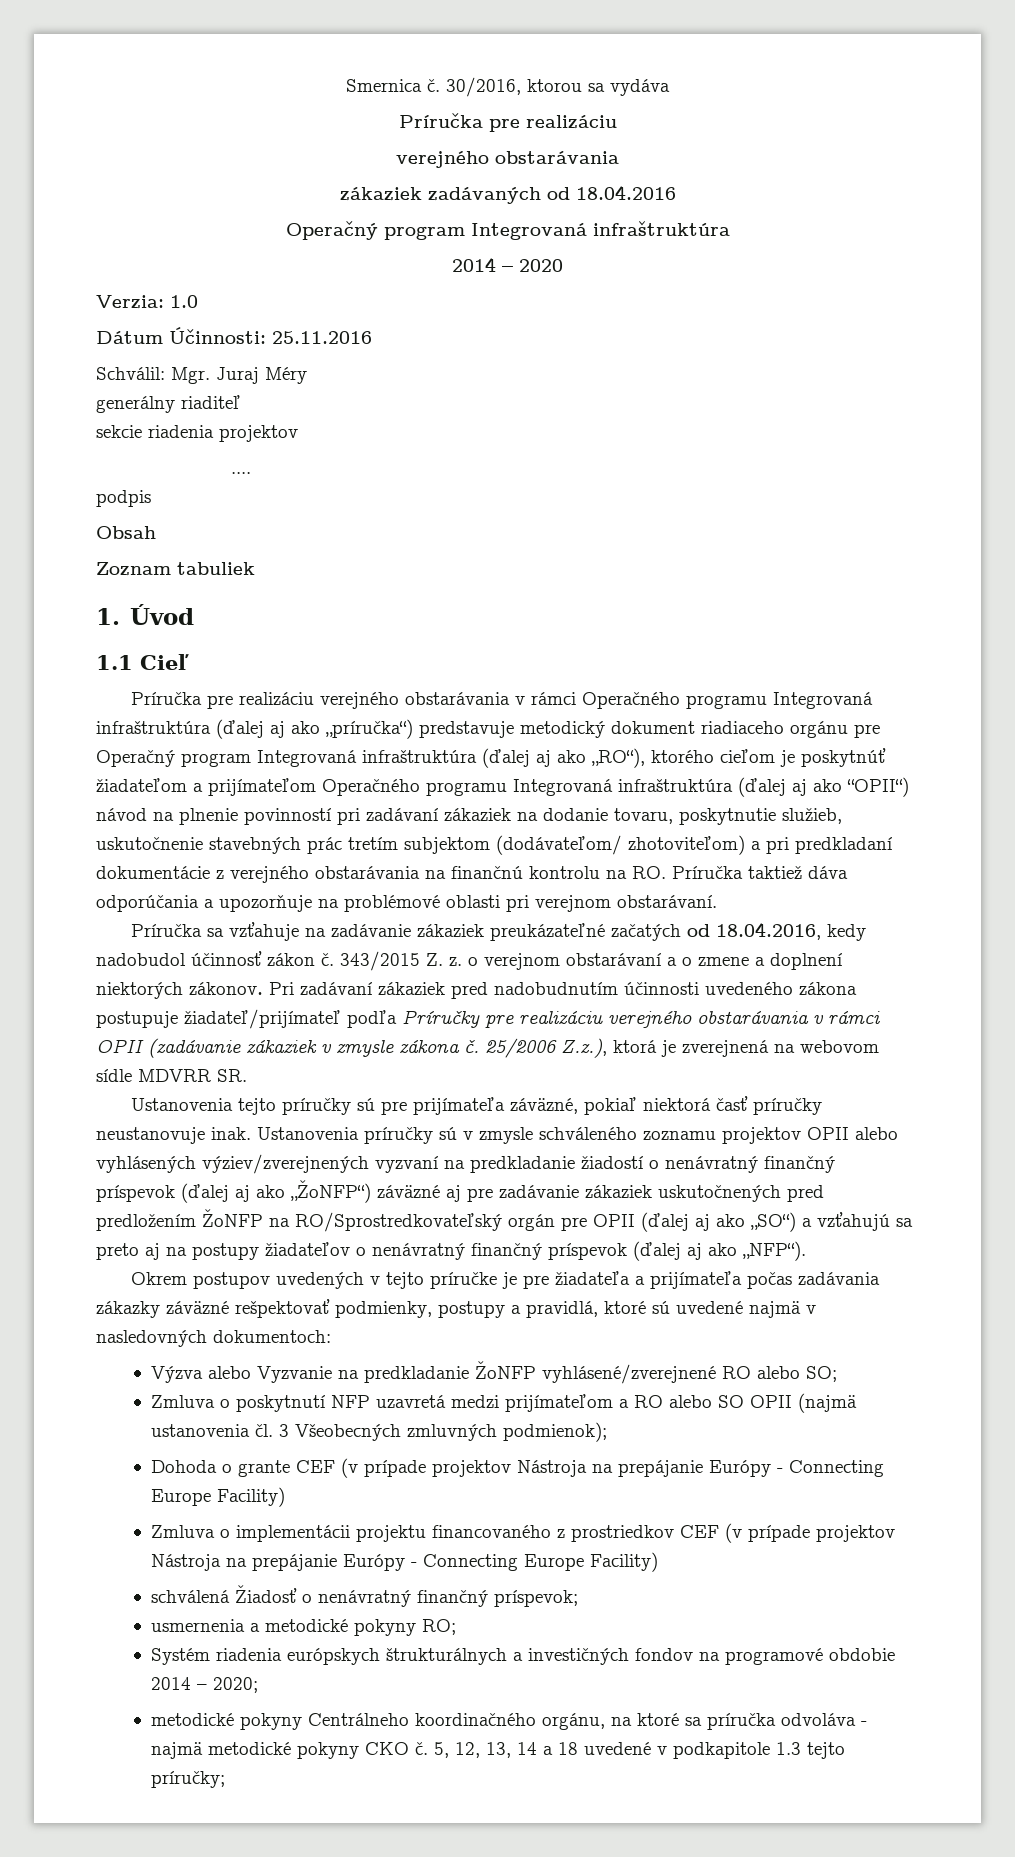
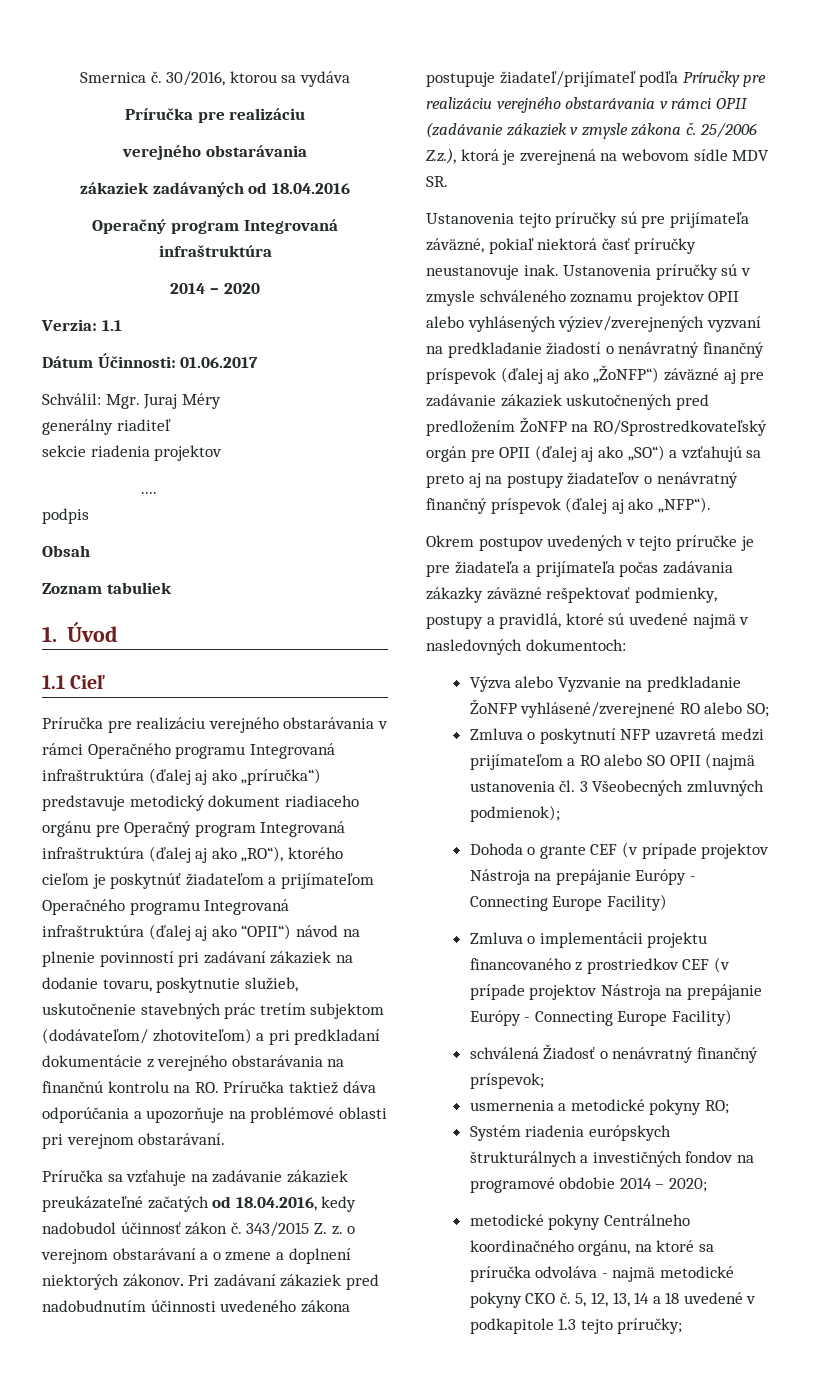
[170,295,198,308] 1.0 -> [101,320,122,331] 1.1
[272,331,372,344] 25.11.2016 -> [180,357,259,368] 01.06.2017
[138,1069,211,1082] MDVRR -> [732,150,770,161] MDV

